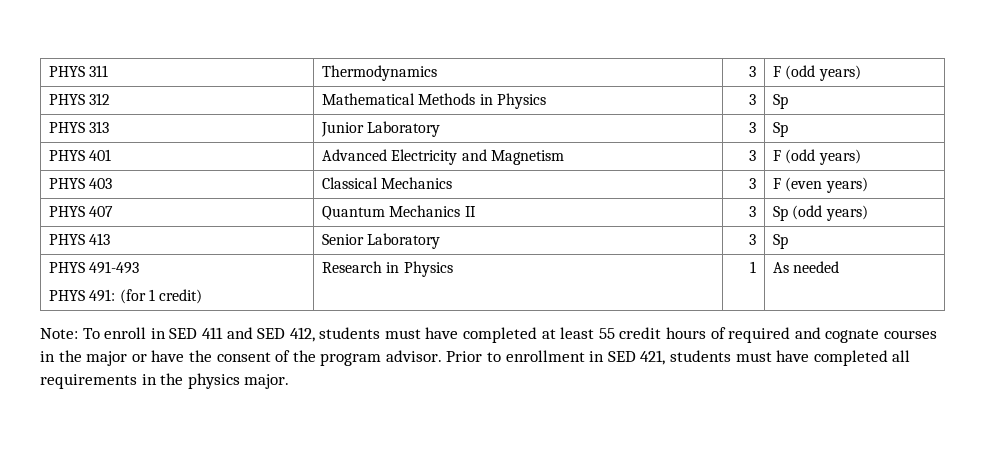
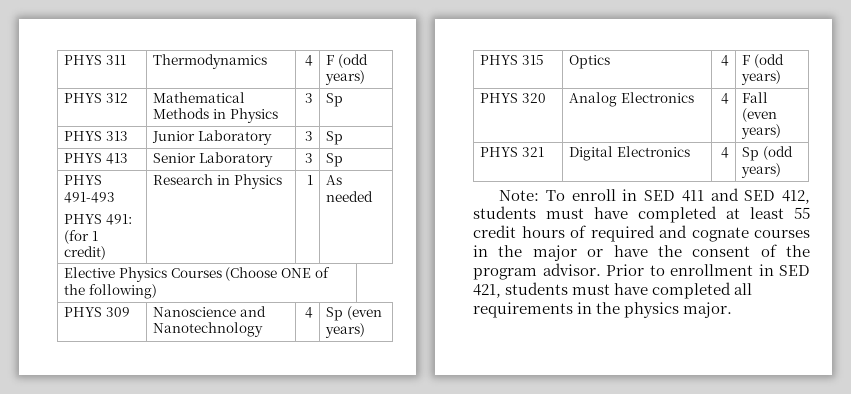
[748,66,756,77] 3 -> [304,55,313,66] 4
[49,149,112,161] [322,149,564,165] [748,150,756,161] [773,149,861,165] [49,178,113,189] [322,177,453,189] [748,178,756,189] [773,177,868,193] [49,206,114,217] [322,205,476,220] [748,206,756,217] [773,205,868,221] // PHYS 401 | Advanced Electricity and Magnetism | 3 | F (odd years) // PHYS 403 | Classical Mechanics | 3 | F (even years) // PHYS 407 | Quantum Mechanics II | 3 | Sp (odd years) -> (344, 138) none
(840, 267) none -> [64,267,330,282] [64,284,157,299] [64,307,130,317] [153,306,266,317] [153,322,264,337] [304,307,313,318] [326,306,382,321] [325,323,366,338] [480,55,544,65] [569,55,611,69] [720,55,729,66] [742,54,784,68] [741,70,782,85] [480,93,546,103] [569,92,694,107] [720,93,729,104] [742,92,769,103] [742,108,778,122] [741,124,782,139] [480,147,544,157] [569,146,690,161] [720,147,729,158] [742,146,793,161] [741,163,782,178] // Elective Physics Courses (Choose ONE of the following) // PHYS 309 | Nanoscience and Nanotechnology | 4 | Sp (even years) // PHYS 315 | Optics | 4 | F (odd years) // PHYS 320 | Analog Electronics | 4 | Fall (even years) // PHYS 321 | Digital Electronics | 4 | Sp (odd years)

